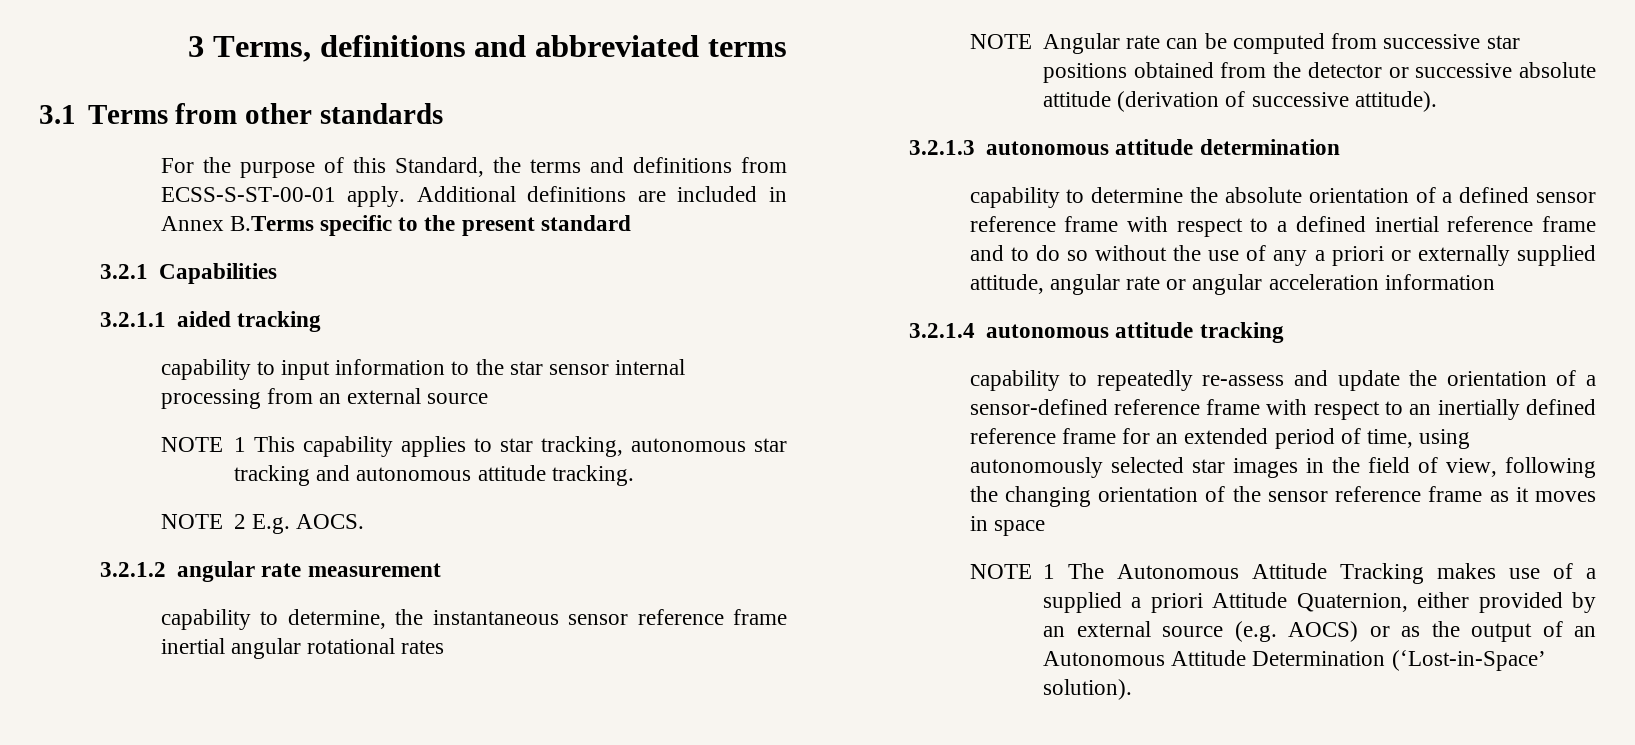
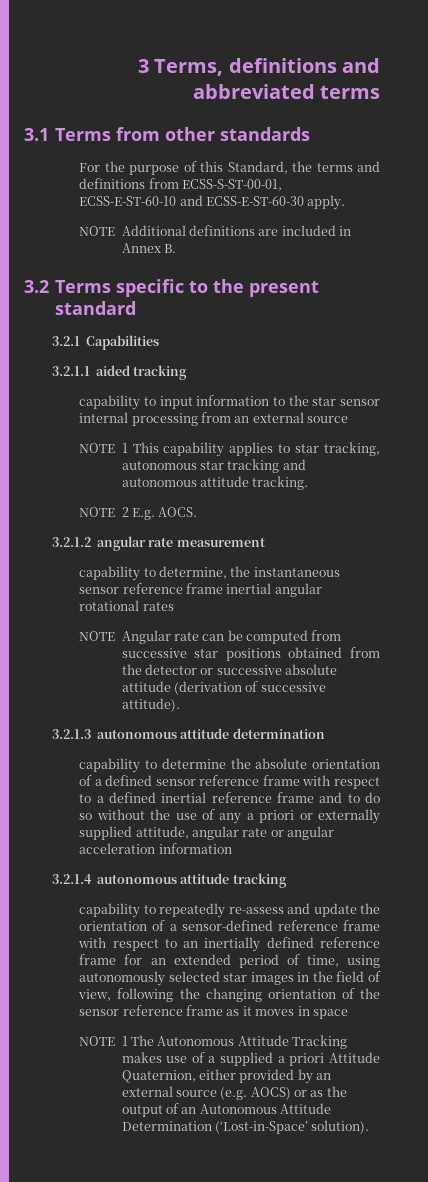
[160,187,336,202] ECSS-S-ST-00-01 -> [182,179,283,191] [79,195,305,206] ECSS-S-ST-00-01, ECSS-E-ST-60-10 and ECSS-E-ST-60-30
(406, 196) none -> [79,226,116,236] // NOTE
[229,216,314,231] B.Terms -> [163,244,176,253] [24,280,112,293] B. // 3.2 Terms

